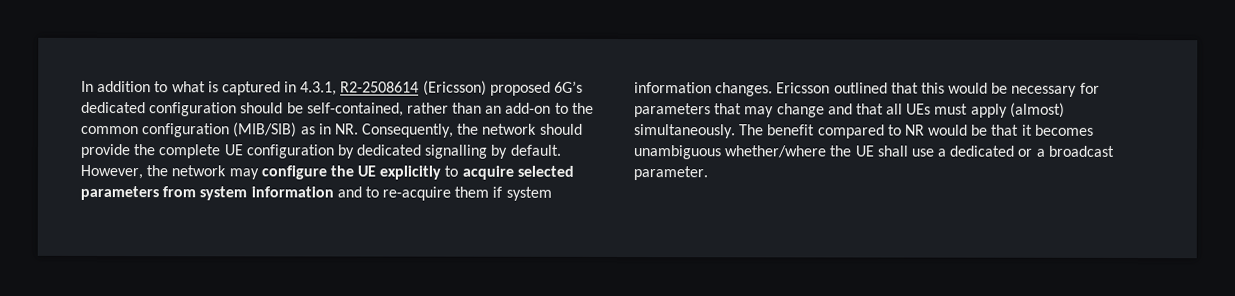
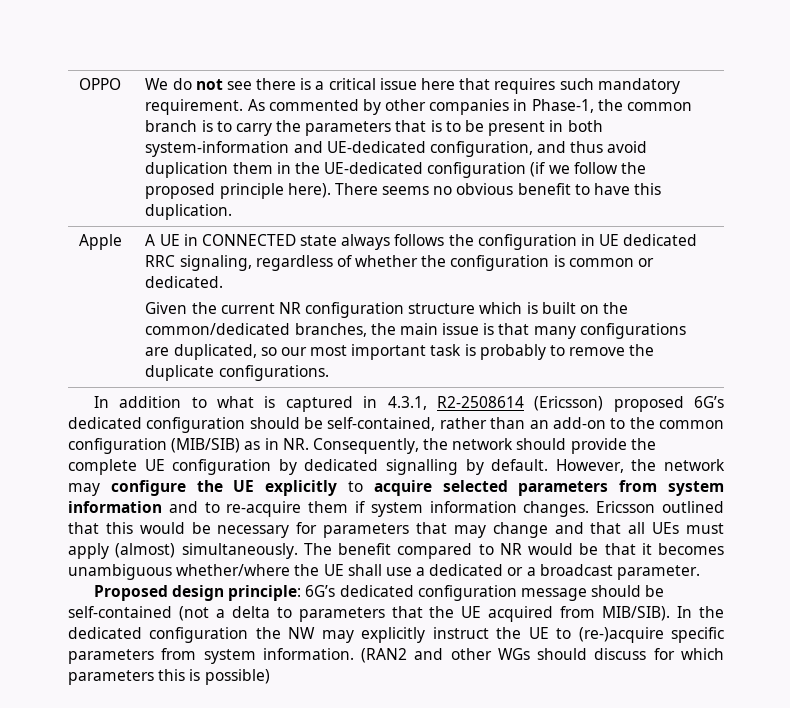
(81, 86) none -> [79,78,122,90] [145,78,680,94] [145,99,693,115] [145,120,603,136] [145,141,648,157] [145,162,647,178] [145,183,662,199] [145,204,233,220] [79,234,123,250] [145,234,698,250] [145,255,655,271] [145,276,224,288] [145,302,629,318] [145,323,686,339] [145,344,655,360] [145,365,329,381] OPPO | We do not see there is a critical issue here that requires such mandatory requirement. As commented by other companies in Phase-1, the common branch is to carry the parameters that is to be present in both system-information and UE-dedicated configuration, and thus avoid duplication them in the UE-dedicated configuration (if we follow the proposed principle here). There seems no obvious benefit to have this duplication. // Apple | A UE in CONNECTED state always follows the configuration in UE dedicated RRC signaling, regardless of whether the configuration is common or dedicated. // Given the current NR configuration structure which is built on the common/dedicated branches, the main issue is that many configurations are duplicated, so our most important task is probably to remove the duplicate configurations. //
(708, 173) none -> [93,585,665,601] [68,606,724,622] [68,627,724,643] [68,648,724,664] [68,669,270,685] // Proposed design principle: 6G’s dedicated configuration message should be self-contained (not a delta to parameters that the UE acquired from MIB/SIB). In the dedicated configuration the NW may explicitly instruct the UE to (re-)acquire specific parameters from system information. (RAN2 and other WGs should discuss for which parameters this is possible)

